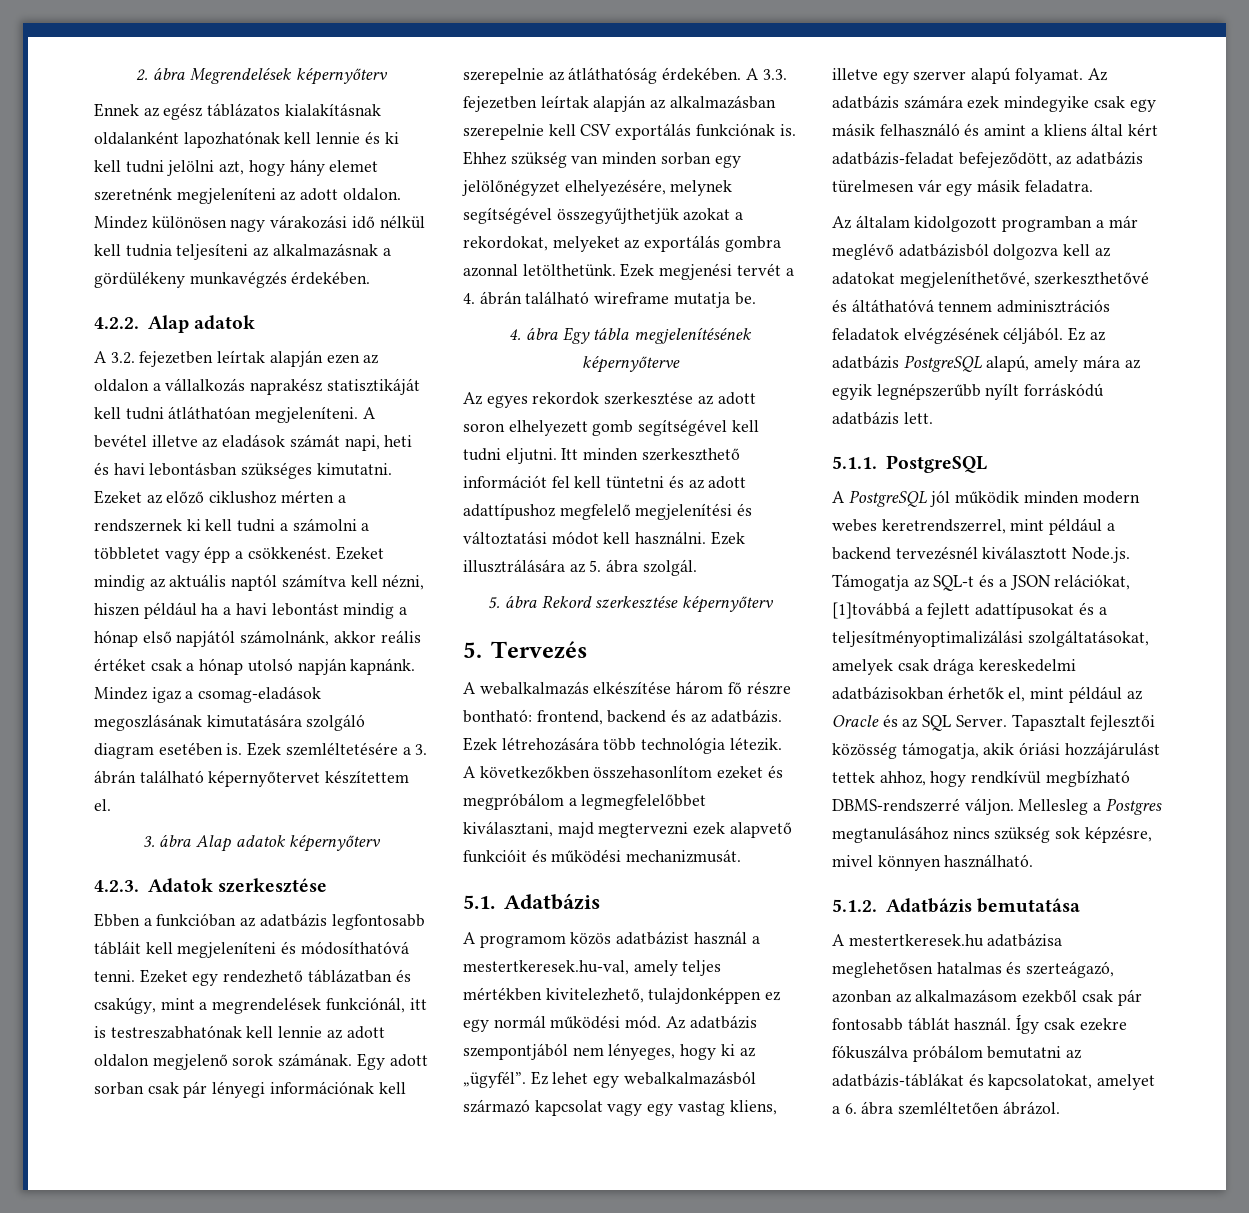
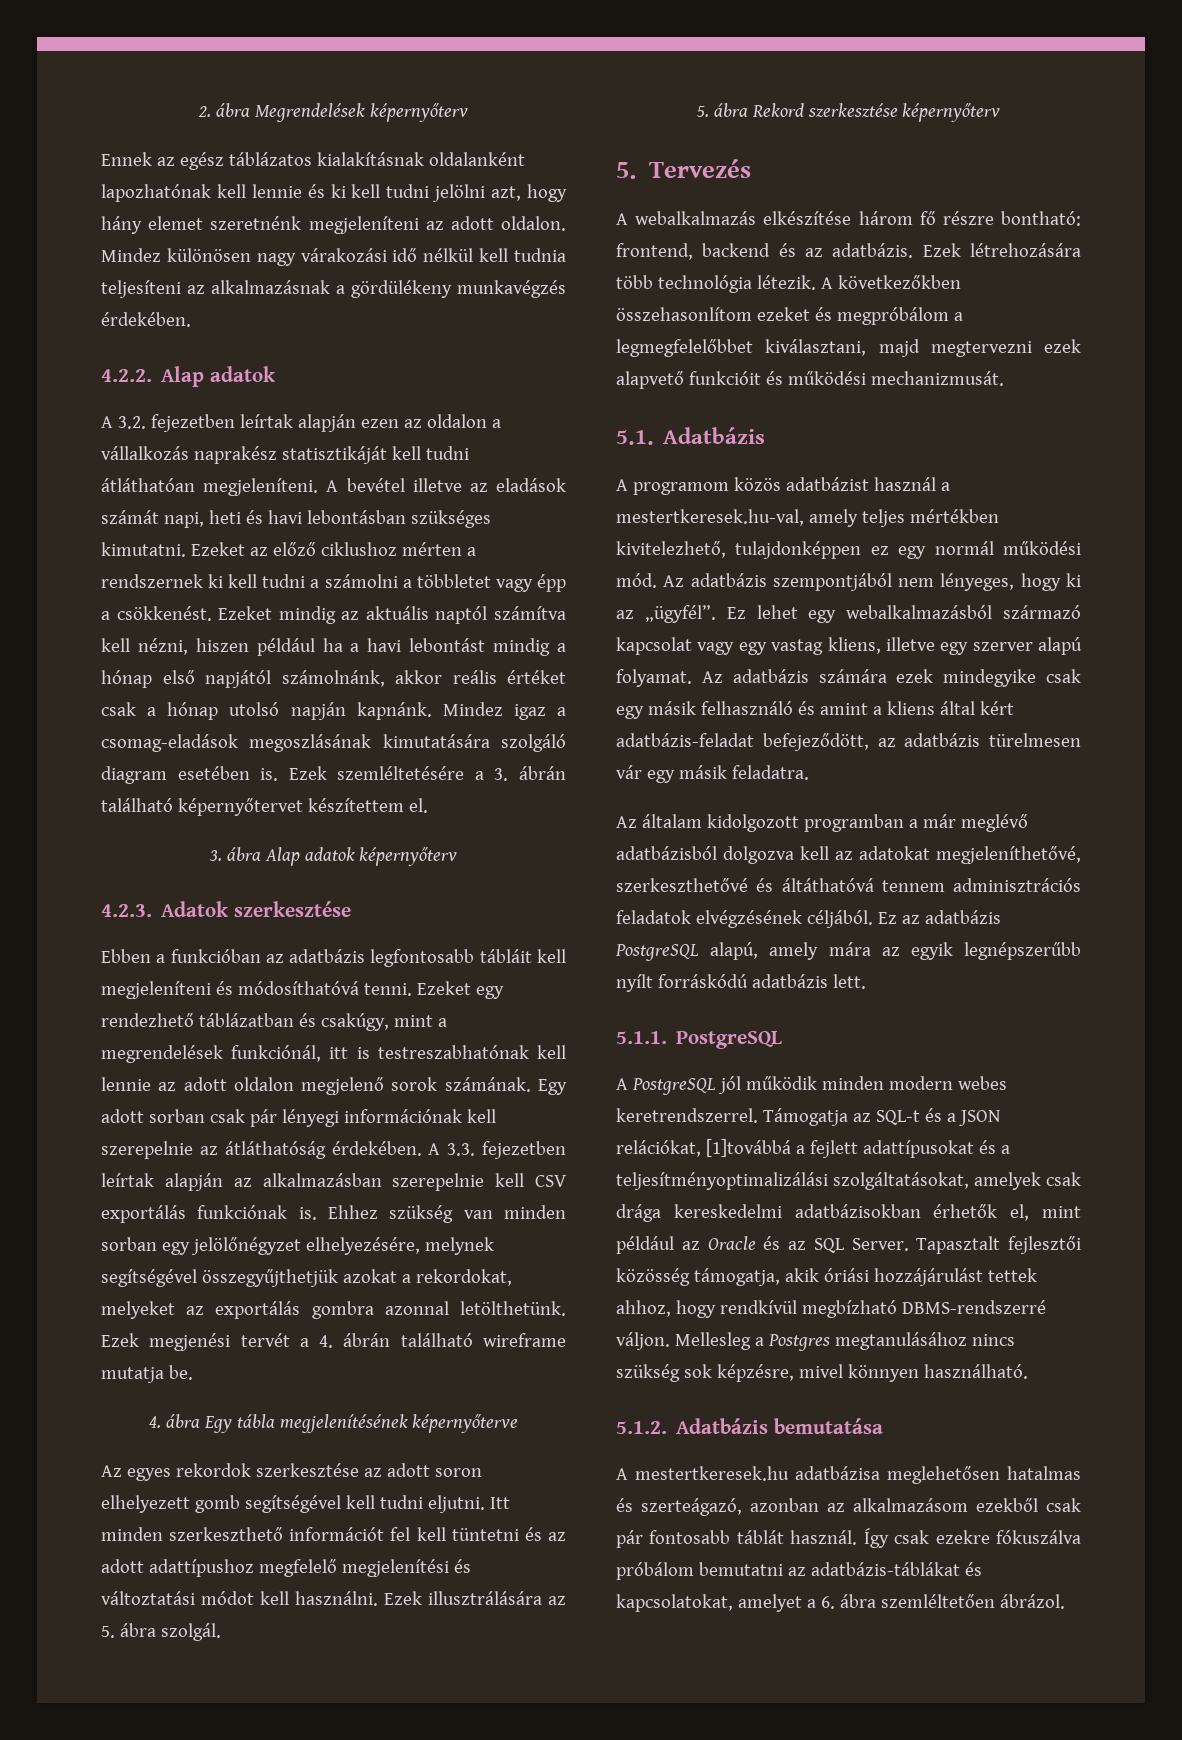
[881,518,1115,535] [832,546,1131,563] keretrendszerrel, mint például a backend tervezésnél kiválasztott Node.js. -> [616,1108,758,1123] keretrendszerrel.

